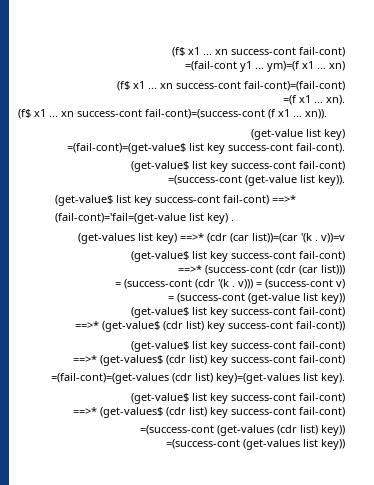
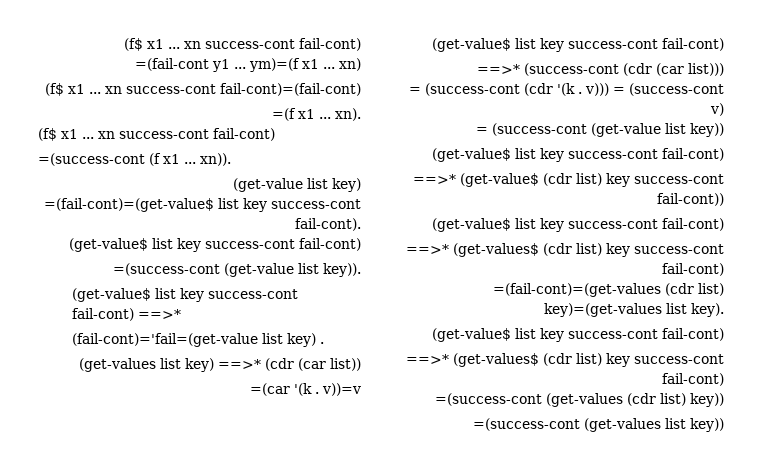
[145,109,265,119] fail-cont)=(success-cont -> [213,128,275,141] [38,153,145,166] fail-cont) // =(success-cont
[252,233,298,243] list))=(car -> [330,358,361,371] [250,383,290,396] list)) // =(car

